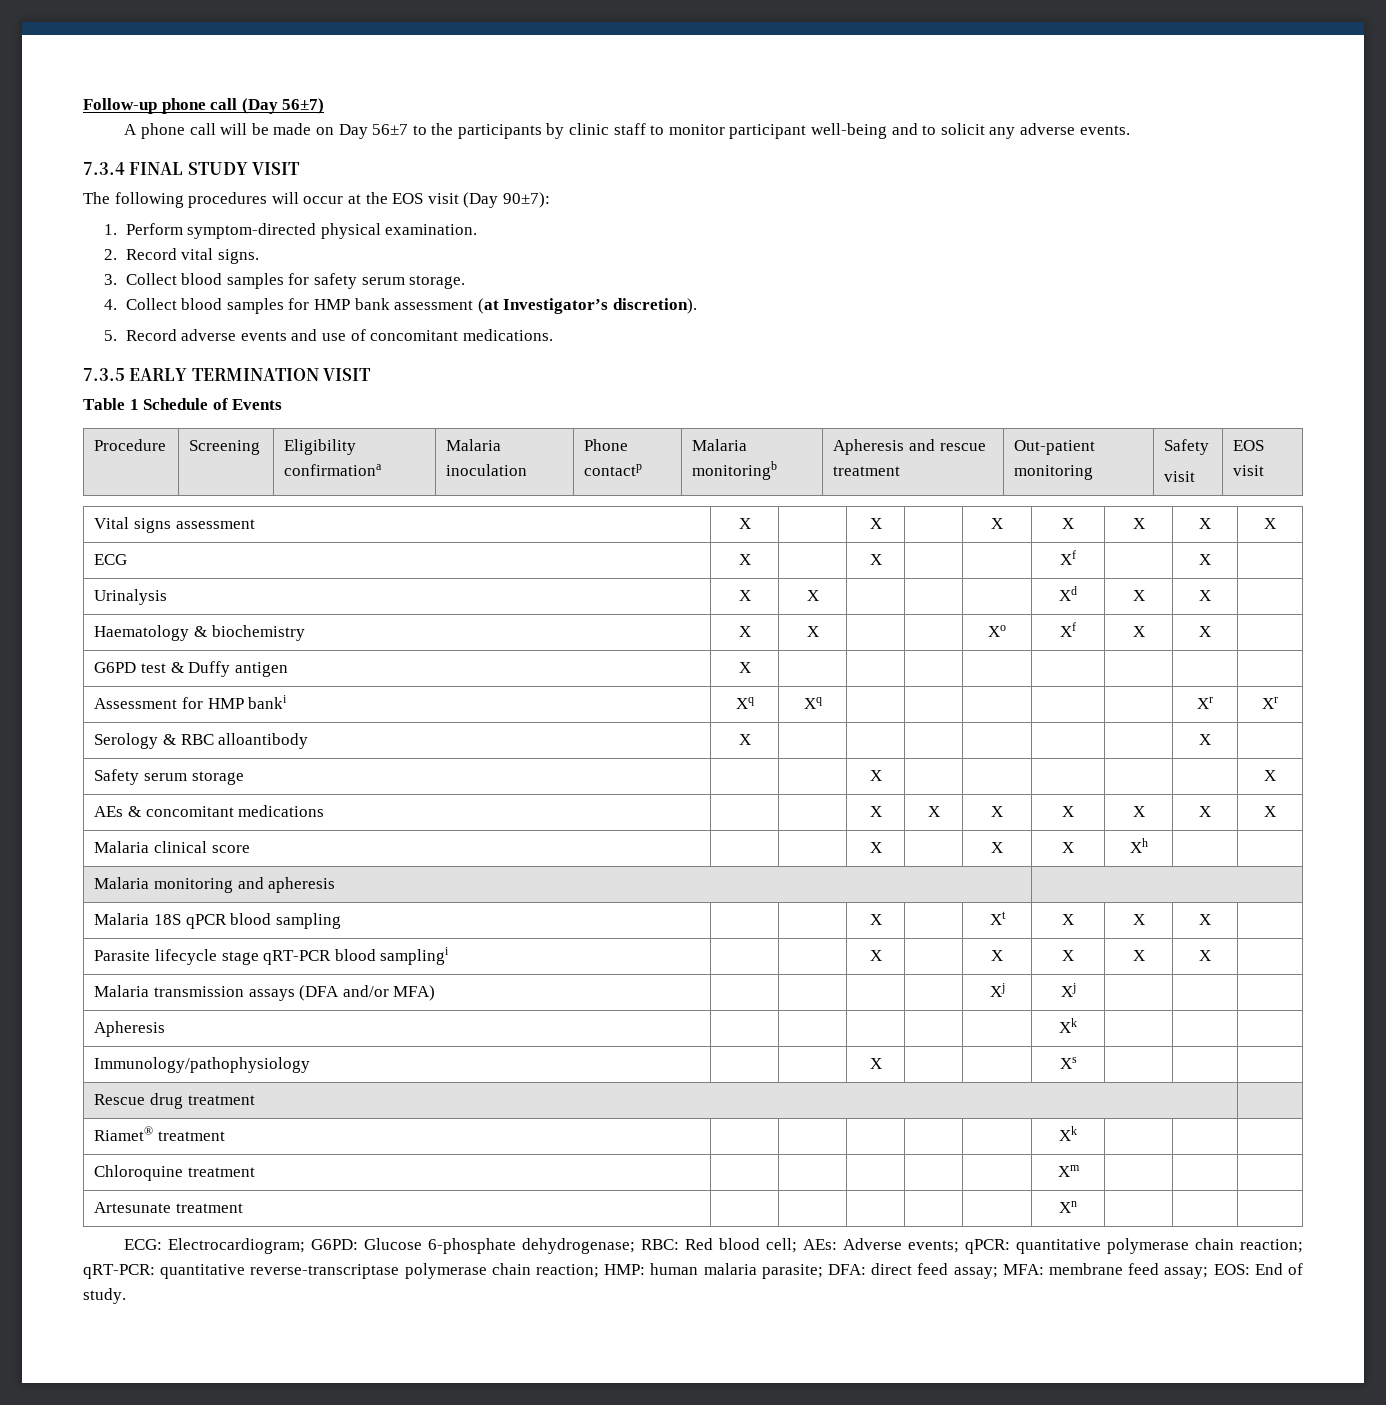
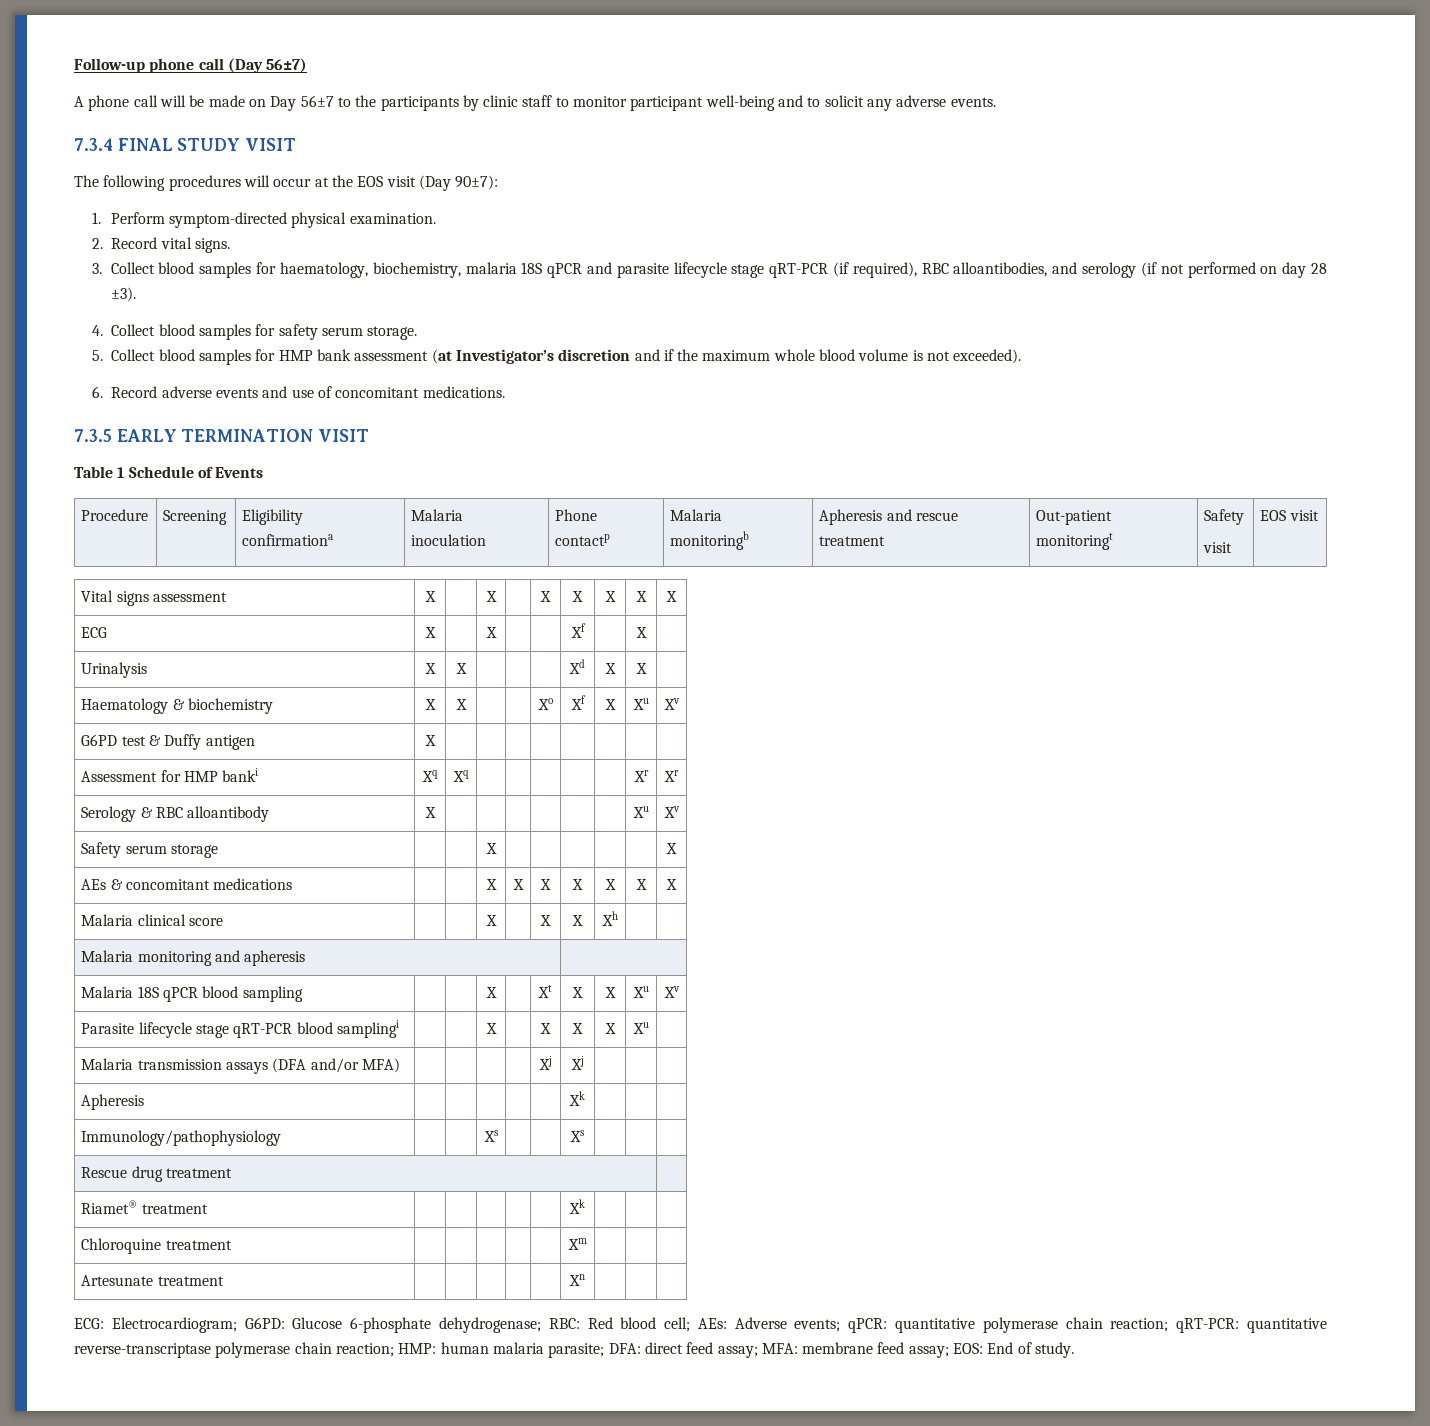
(310, 279) none -> [279,262,1327,278] [110,287,136,302] [92,324,276,340] haematology, biochemistry, malaria 18S qPCR and parasite lifecycle stage qRT-PCR (if required), RBC alloantibodies, and serology (if not performed on day 28 ±3). // 4. Collect blood samples for
[104,299,118,310] 4. -> [92,350,104,361] 5.
[612,298,697,314] [104,330,118,341] discretion). // 5. -> [558,349,1022,364] [92,386,104,398] discretion and if the maximum whole blood volume is not exceeded). // 6.
[1014,465,1094,480] monitoring -> [1036,533,1114,550] monitoringt
[1199,626,1211,637] X | -> [632,698,649,710] [663,698,680,710] Xu | Xv
[1199,734,1211,745] X | -> [632,806,649,818] [663,806,680,818] Xu | Xv
[1199,914,1211,925] X | -> [632,986,649,998] [663,986,680,998] Xu | Xv
[1199,950,1211,961] X -> [632,1022,649,1034] Xu
[869,1058,882,1069] X -> [483,1130,498,1142] Xs

